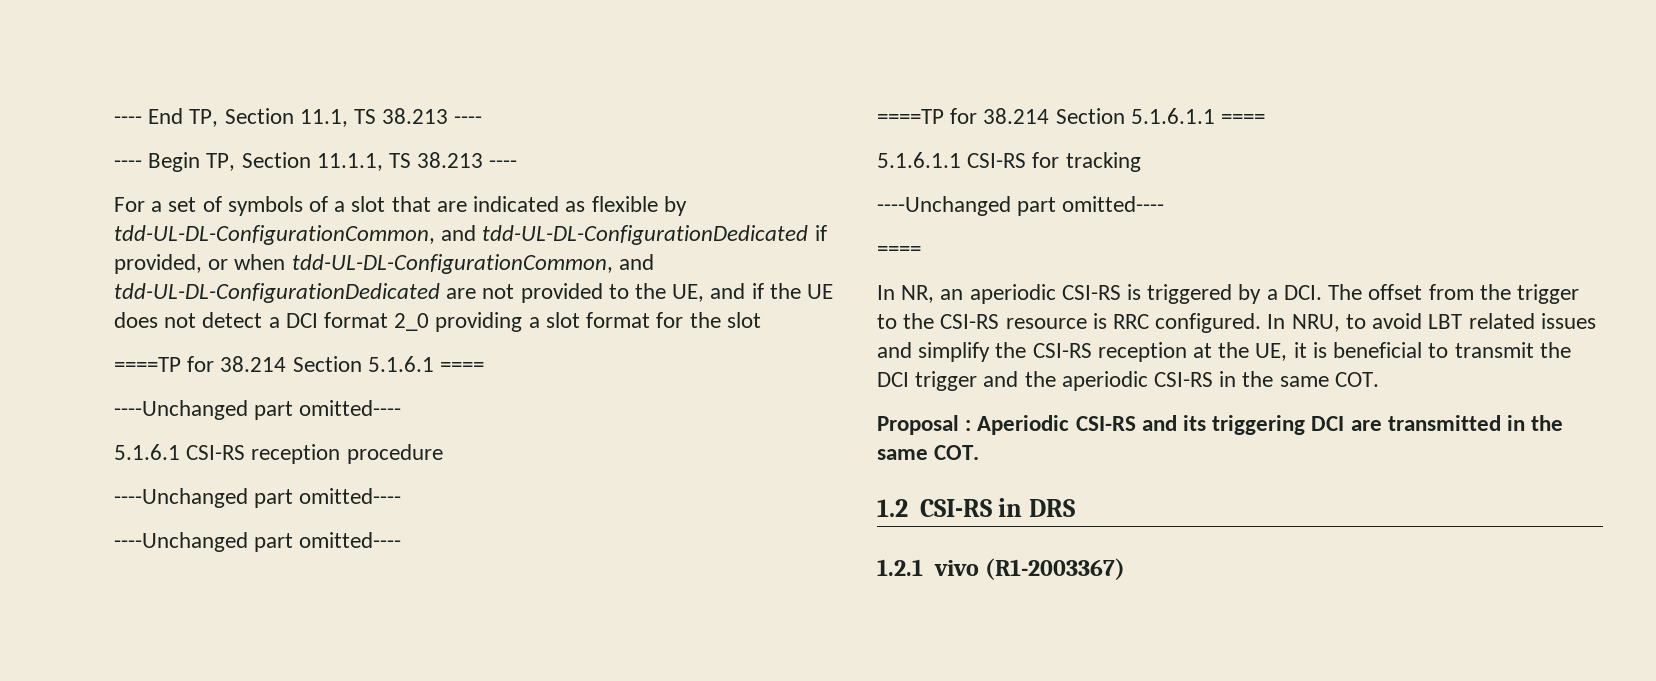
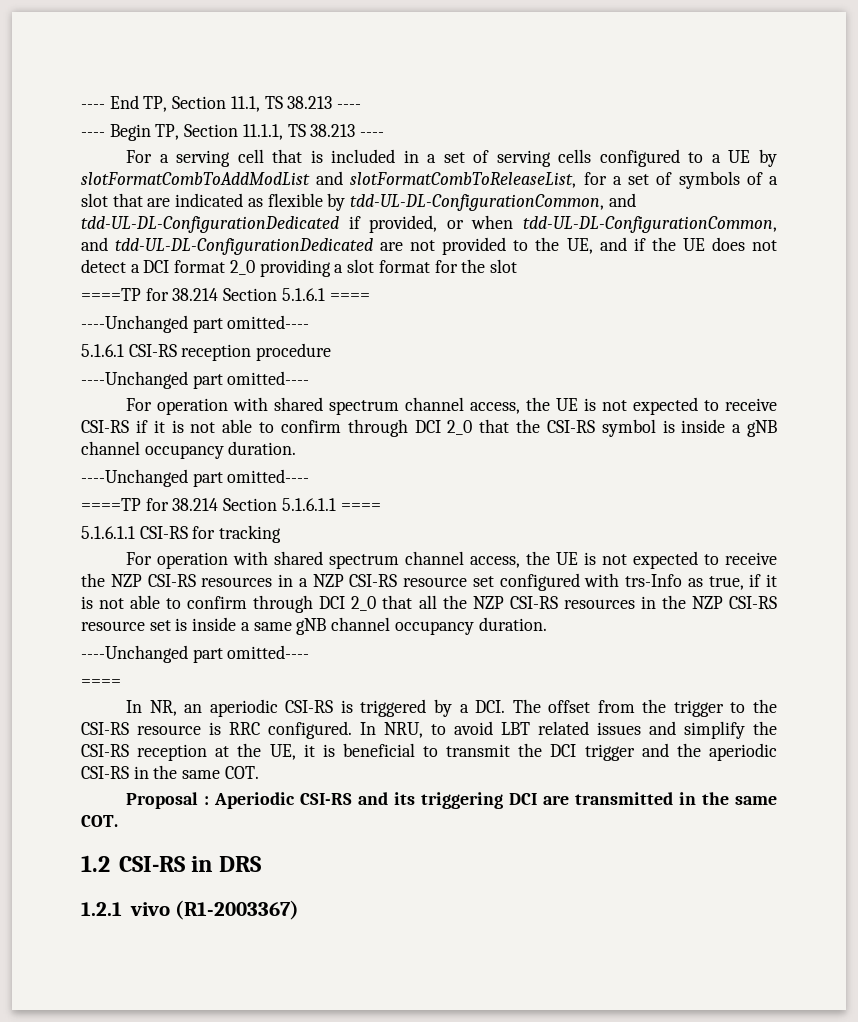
(163, 206) none -> [176,149,778,167] [81,171,622,188] serving cell that is included in a set of serving cells configured to a UE by slotFormatCombToAddModList and slotFormatCombToReleaseList, for a
(402, 496) none -> [126,397,777,415] [81,419,778,437] [81,441,297,459] // For operation with shared spectrum channel access, the UE is not expected to receive CSI-RS if it is not able to confirm through DCI 2_0 that the CSI-RS symbol is inside a gNB channel occupancy duration.
(1141, 162) none -> [126,551,777,569] [81,573,777,591] [81,595,777,613] [81,617,547,635] // For operation with shared spectrum channel access, the UE is not expected to receive the NZP CSI-RS resources in a NZP CSI-RS resource set configured with trs-Info as true, if it is not able to confirm through DCI 2_0 that all the NZP CSI-RS resources in the NZP CSI-RS resource set is inside a same gNB channel occupancy duration.

